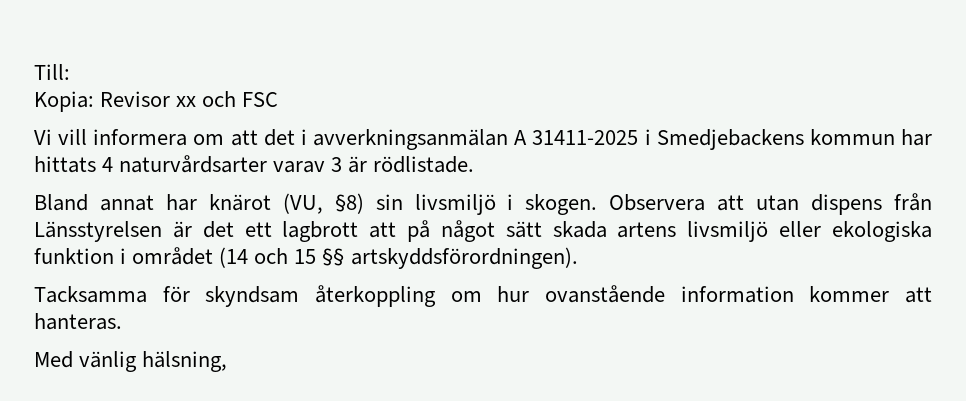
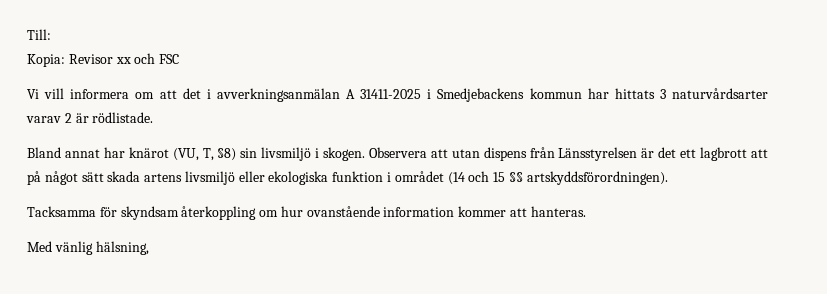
[102,157,114,172] 4 -> [659,89,666,99] 3
[331,157,343,172] 3 -> [64,113,72,123] 2
(323, 203) none -> [202,148,214,161] T,

